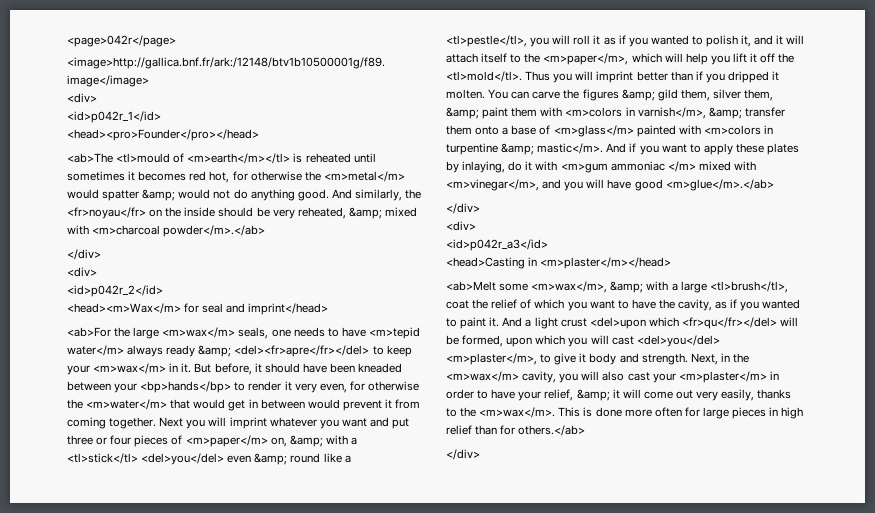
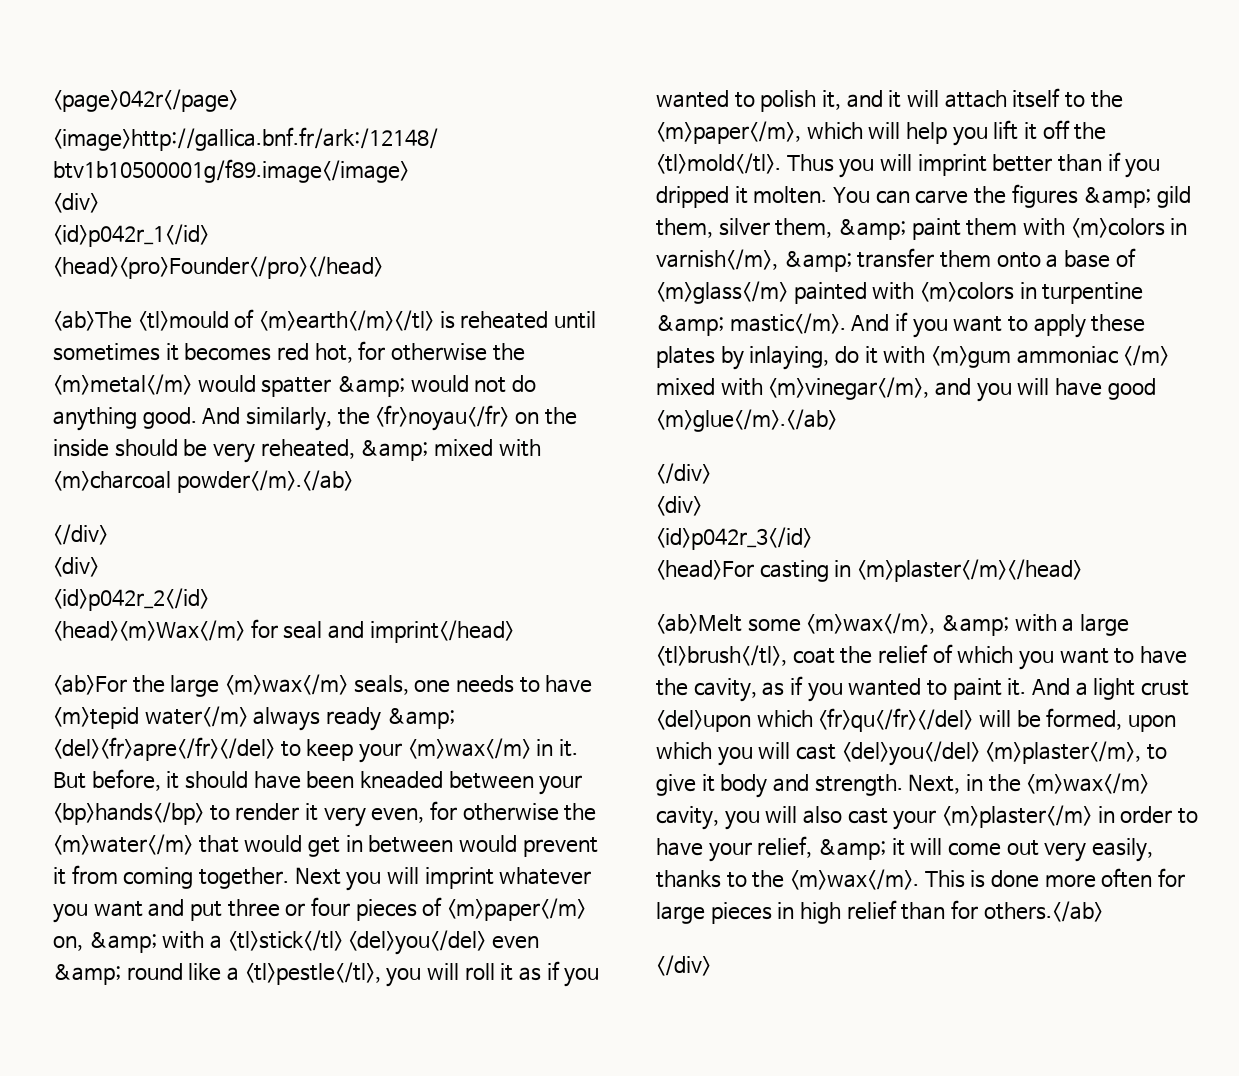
[446,239,548,251] [446,257,525,269] <id>p042r_a3</id> // <head>Casting -> [656,527,812,550] [656,560,829,582] <id>p042r_3</id> // <head>For casting

